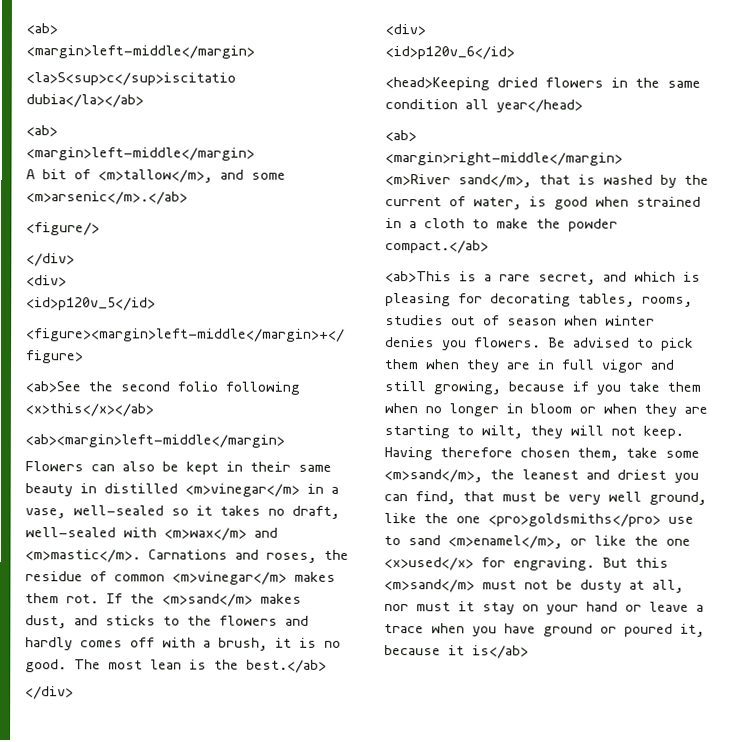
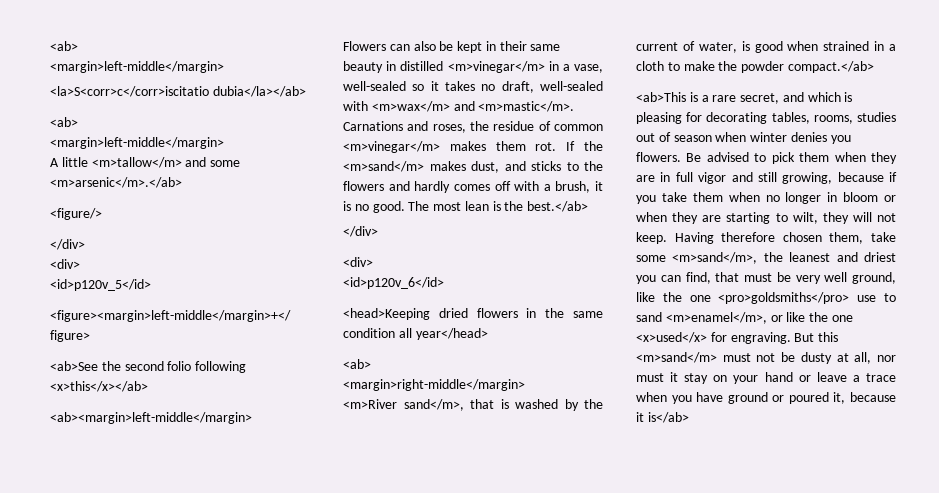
[26,23,58,35] [26,45,255,59] [26,72,236,86] <ab> // <margin>left-middle</margin> // <la>S<sup>c</sup>iscitatio -> [50,41,78,51] [50,61,224,73] [50,86,209,97] <ab> // <margin>left-middle</margin> // <la>S<corr>c</corr>iscitatio
[42,169,213,183] bit of <m>tallow</m>, -> [61,157,182,168] little <m>tallow</m>

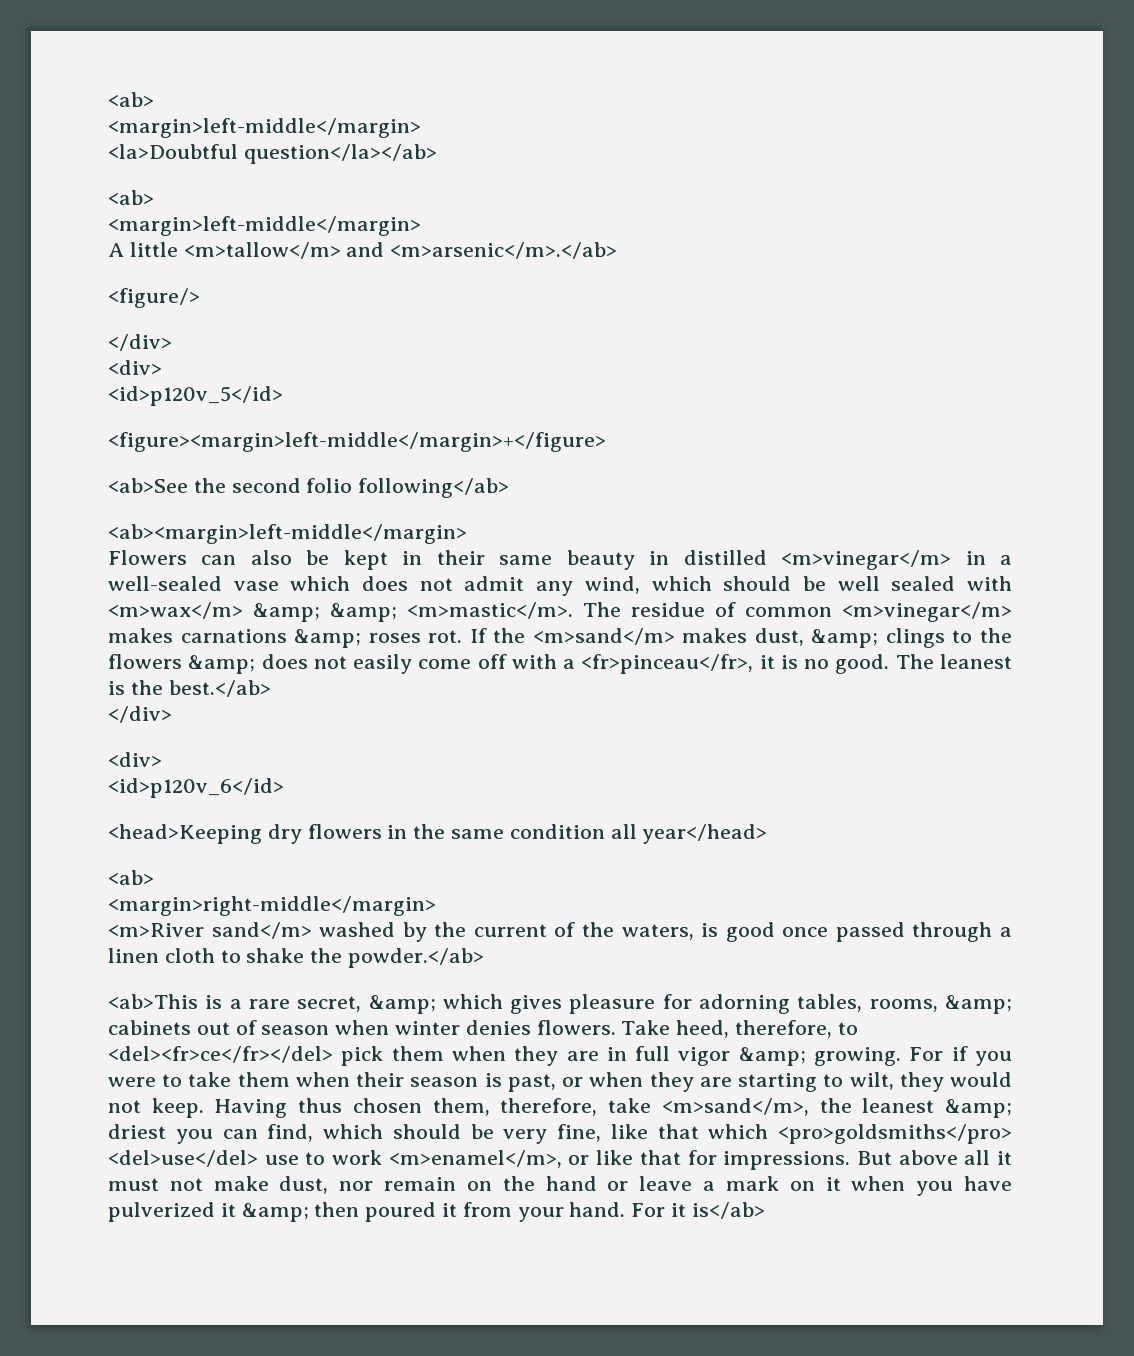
[50,41,78,51] [50,61,224,73] [50,86,306,97] <ab> // <margin>left-middle</margin> // <la>S<corr>c</corr>iscitatio dubia</la></ab> -> [108,92,154,107] [108,118,421,138] [108,144,437,164] <ab> // <margin>left-middle</margin> // <la>Doubtful question</la></ab>
[210,160,241,167] some -> (385, 249) none
[195,361,247,373] [50,381,148,392] following <x>this</x></ab> -> [358,478,510,498] following</ab>
[574,64,603,73] [343,81,603,93] [343,101,575,112] [343,121,489,133] vase, well-sealed so it takes no draft, well-sealed with <m>wax</m> and <m>mastic</m>. Carnations and roses, the -> [108,576,1013,596] [108,602,621,622] well-sealed vase which does not admit any wind, which should be well sealed with <m>wax</m> &amp; &amp; <m>mastic</m>. The
[495,141,526,151] them -> [180,629,421,648] carnations &amp; roses
[504,161,561,171] and sticks -> [811,628,945,648] &amp; clings
[388,181,490,193] and hardly comes -> [188,654,472,674] &amp; does not easily come
[555,181,591,193] brush, -> [581,654,754,674] <fr>pinceau</fr>,
[433,201,489,211] most lean -> [939,654,1012,669] leanest
[438,308,468,318] dried -> [267,824,302,844] dry
[403,399,509,411] sand</m>, that is -> [211,922,312,939] sand</m>
[698,41,896,53] [636,61,874,73] water, is good when strained in a cloth to make the powder compact.</ab> -> [581,922,1012,942] [108,948,485,968] the waters, is good once passed through a linen cloth to shake the powder.</ab>
[782,92,853,102] [636,112,896,124] and which is pleasing for decorating tables, rooms, studies -> [368,994,1012,1014] [108,1020,191,1035] &amp; which gives pleasure for adorning tables, rooms, &amp; cabinets
[830,135,851,144] [636,152,767,162] you flowers. Be advised to -> [536,1020,858,1038] [108,1046,333,1063] flowers. Take heed, therefore, to <del><fr>ce</fr></del>
[731,172,897,184] [636,192,879,204] and still growing, because if you take them when no longer in bloom -> [738,1046,1013,1066] [108,1072,556,1092] &amp; growing. For if you were to take them when their season is past,
[852,212,872,222] will -> [950,1072,1013,1087] would
[721,232,776,242] therefore -> [298,1098,343,1113] thus
[871,232,896,242] [636,255,666,262] take some -> [500,1098,652,1116] therefore, take
[836,252,858,262] and -> [945,1099,1013,1118] &amp;
[715,272,896,284] [636,292,850,304] that must be very well ground, like the one <pro>goldsmiths</pro> -> [323,1124,1012,1144] [108,1150,258,1167] which should be very fine, like that which <pro>goldsmiths</pro> <del>use</del>
[636,312,662,322] sand -> [332,1150,383,1165] work
[809,312,853,322] [636,332,839,344] [636,352,896,364] [636,372,896,384] [636,392,896,404] the one <x>used</x> for engraving. But this <m>sand</m> must not be dusty at all, nor must it stay on your hand or leave a trace when you have ground or poured it, because -> [639,1150,1013,1170] [108,1176,1013,1196] [108,1202,666,1222] that for impressions. But above all it must not make dust, nor remain on the hand or leave a mark on it when you have pulverized it &amp; then poured it from your hand. For

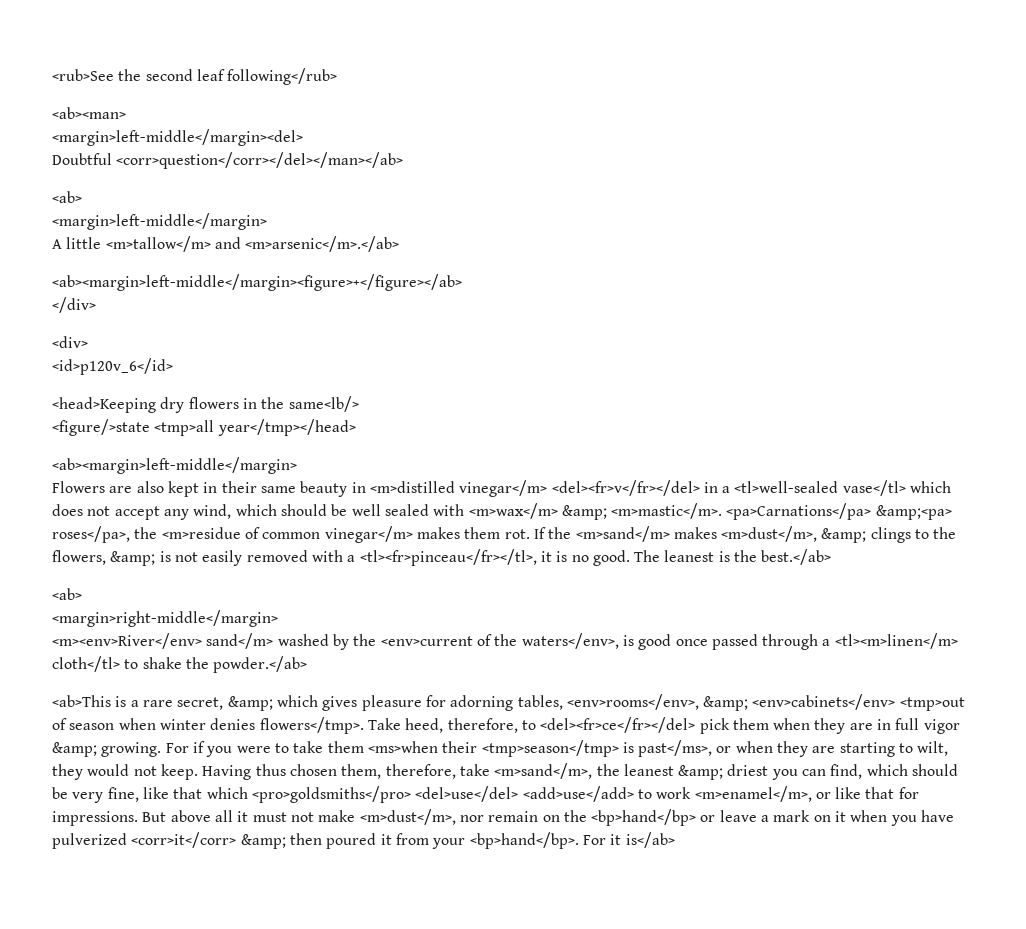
[108,92,154,107] [108,118,421,138] [108,144,437,164] <ab> // <margin>left-middle</margin> // <la>Doubtful question</la></ab> -> [52,68,338,85] [52,107,126,119] [52,129,303,146] [52,152,404,169] <rub>See the second leaf following</rub> // <ab><man> // <margin>left-middle</margin><del> // Doubtful <corr>question</corr></del></man></ab>
[108,288,200,308] [108,334,172,351] [108,360,162,375] [108,386,283,406] [108,432,606,452] [108,478,510,498] [108,524,467,544] [108,550,1012,570] [108,576,1013,596] [108,602,1012,622] [108,628,1013,648] [108,654,1012,674] [108,680,271,697] <figure/> // </div> // <div> // <id>p120v_5</id> // <figure><margin>left-middle</margin>+</figure> // <ab>See the second folio following</ab> // <ab><margin>left-middle</margin> // Flowers can also be kept in their same beauty in distilled <m>vinegar</m> in a well-sealed vase which does not admit any wind, which should be well sealed with <m>wax</m> &amp; &amp; <m>mastic</m>. The residue of common <m>vinegar</m> makes carnations &amp; roses rot. If the <m>sand</m> makes dust, &amp; clings to the flowers &amp; does not easily come off with a <fr>pinceau</fr>, it is no good. The leanest is the best.</ab> -> [52,274,462,291] <ab><margin>left-middle</margin><figure>+</figure></ab>
[451,824,768,844] same condition all year</head> -> [288,396,359,412] [52,419,356,436] [52,457,297,474] [52,480,952,497] [52,503,952,520] [52,526,957,543] [52,549,832,566] same<lb/> // <figure/>state <tmp>all year</tmp></head> // <ab><margin>left-middle</margin> // Flowers are also kept in their same beauty in <m>distilled vinegar</m> <del><fr>v</fr></del> in a <tl>well-sealed vase</tl> which does not accept any wind, which should be well sealed with <m>wax</m> &amp; <m>mastic</m>. <pa>Carnations</pa> &amp;<pa> roses</pa>, the <m>residue of common vinegar</m> makes them rot. If the <m>sand</m> makes <m>dust</m>, &amp; clings to the flowers, &amp; is not easily removed with a <tl><fr>pinceau</fr></tl>, it is no good. The leanest is the best.</ab>
[108,923,204,937] <m>River -> [52,633,202,649] <m><env>River</env>
[473,924,547,937] current -> [380,636,473,646] <env>current
[621,924,694,940] waters, -> [521,633,619,649] waters</env>,
[108,948,215,963] linen cloth -> [834,633,958,649] [52,656,120,672] <tl><m>linen</m> cloth</tl>
[869,995,1012,1014] [108,1020,230,1035] rooms, &amp; cabinets out -> [566,694,965,711] <env>rooms</env>, &amp; <env>cabinets</env> <tmp>out
[536,1020,616,1035] flowers. -> [259,717,364,734] flowers</tmp>.
[295,1072,556,1092] when their season is past, -> [367,740,713,757] <ms>when their <tmp>season</tmp> is past</ms>,
[264,1155,299,1165] use -> [522,786,634,802] <add>use</add>
[279,1176,329,1194] dust, -> [359,809,456,825] <m>dust</m>,
[545,1176,597,1191] hand -> [591,809,697,826] <bp>hand</bp>
[220,1203,236,1217] it -> [131,832,237,848] <corr>it</corr>
[569,1202,626,1217] hand. -> [469,832,579,849] <bp>hand</bp>.

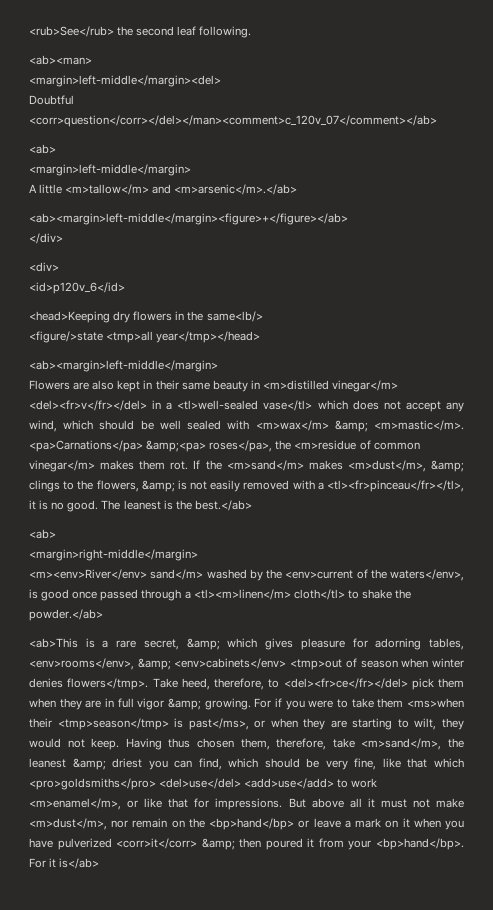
[52,69,114,81] <rub>See -> [29,26,114,37] <rub>See</rub>
[227,68,338,85] following</rub> -> [199,26,252,38] following.
[116,152,404,169] <corr>question</corr></del></man></ab> -> [29,115,437,127] <corr>question</corr></del></man><comment>c_120v_07</comment></ab>

